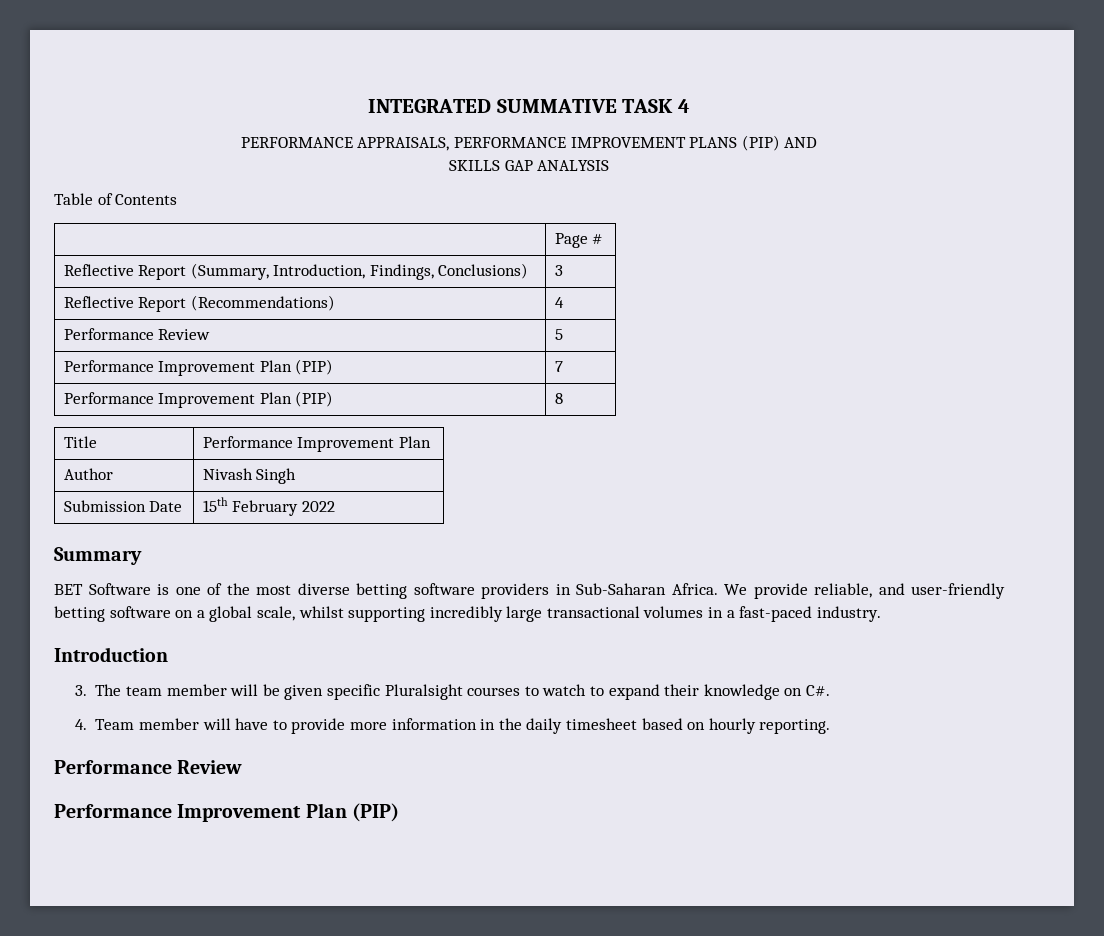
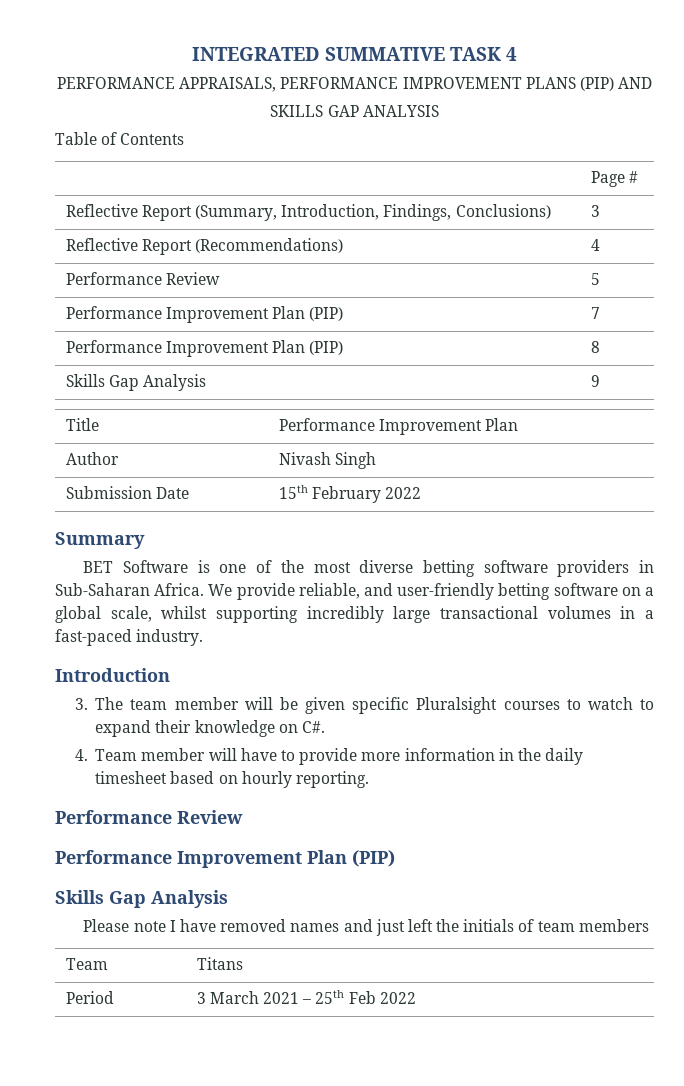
(563, 398) none -> [65,374,207,391] [590,375,600,387] // Skills Gap Analysis | 9
(399, 812) none -> [55,890,228,908] [83,919,649,936] [65,958,108,970] [196,957,243,970] [65,991,114,1004] [196,990,416,1004] // Skills Gap Analysis // Please note I have removed names and just left the initials of team members // Team | Titans // Period | 3 March 2021 – 25th Feb 2022

